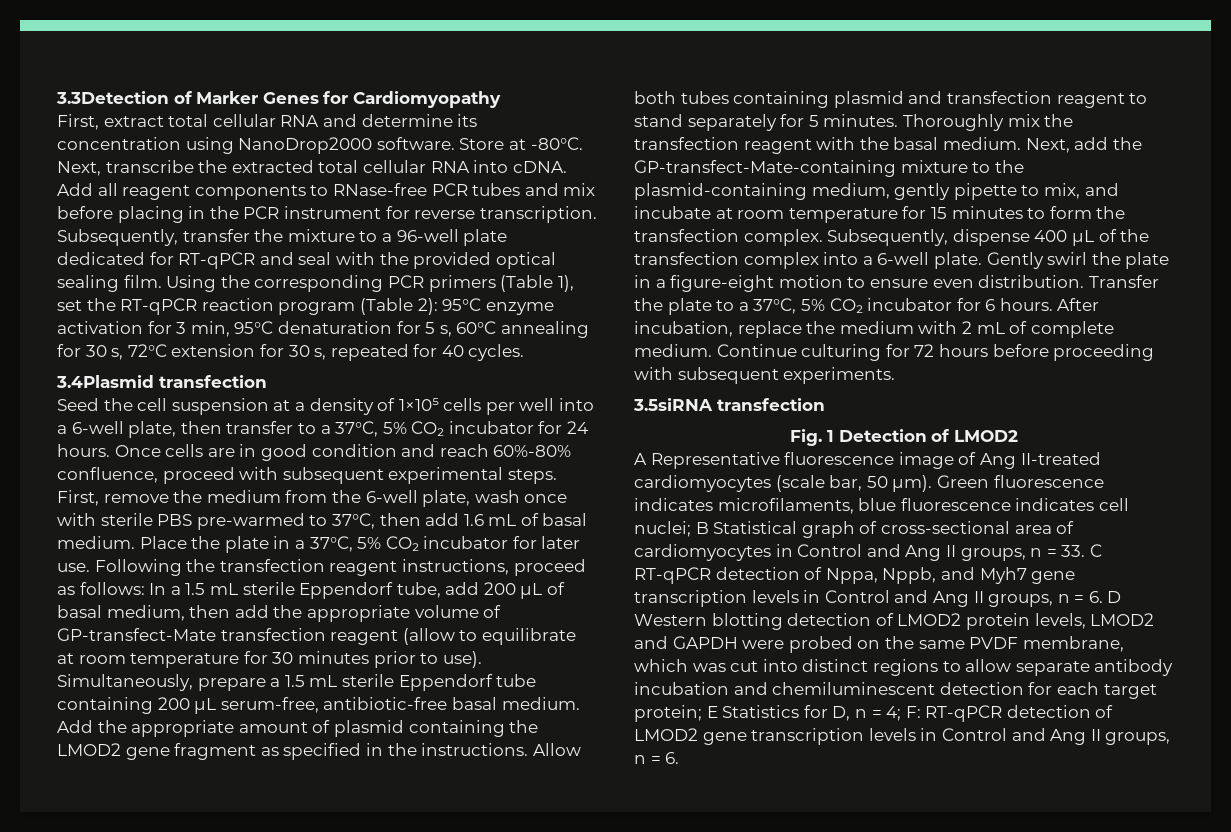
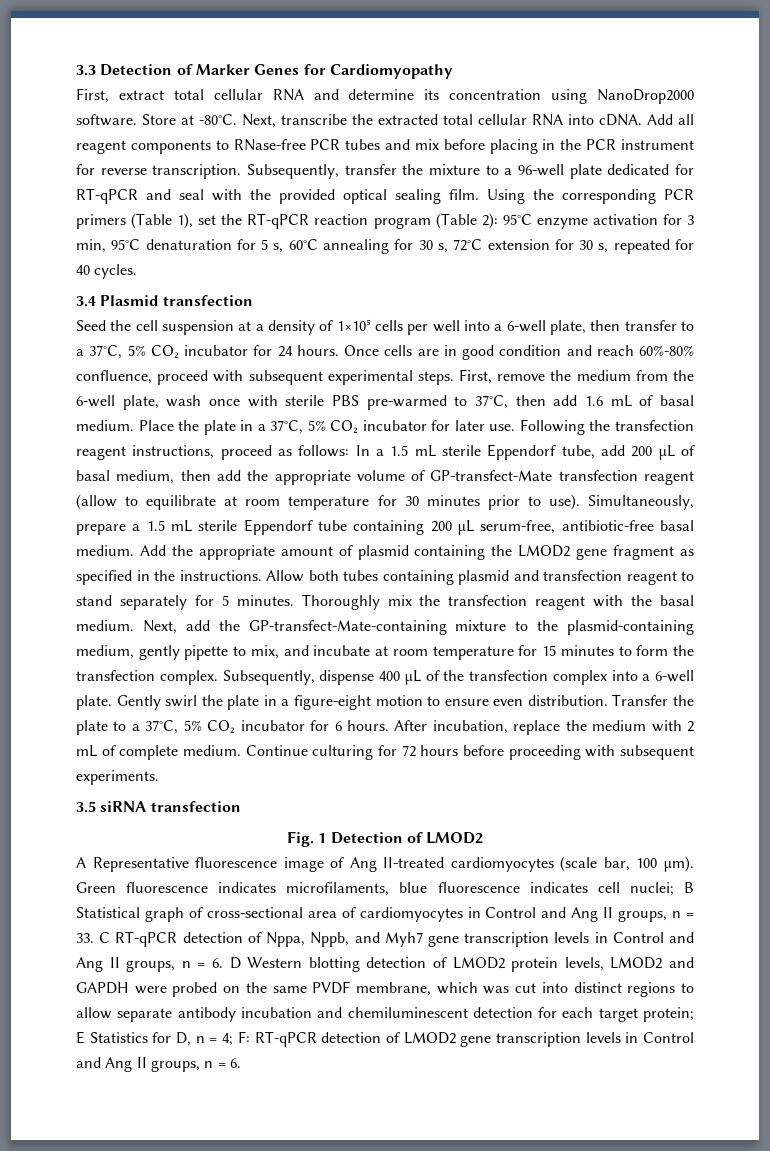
[56,91,169,104] 3.3Detection -> [76,64,173,76] 3.3 Detection
[56,375,154,388] 3.4Plasmid -> [76,295,159,307] 3.4 Plasmid
[633,398,713,411] 3.5siRNA -> [76,801,147,813] 3.5 siRNA
[866,476,888,488] 50 -> [636,858,658,868] 100

